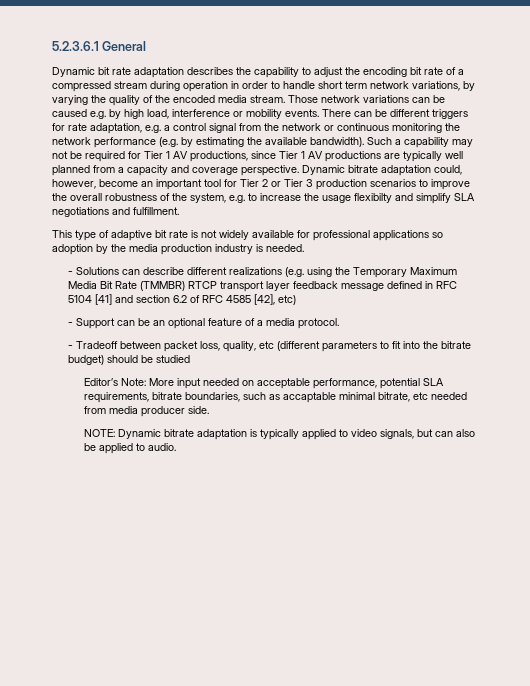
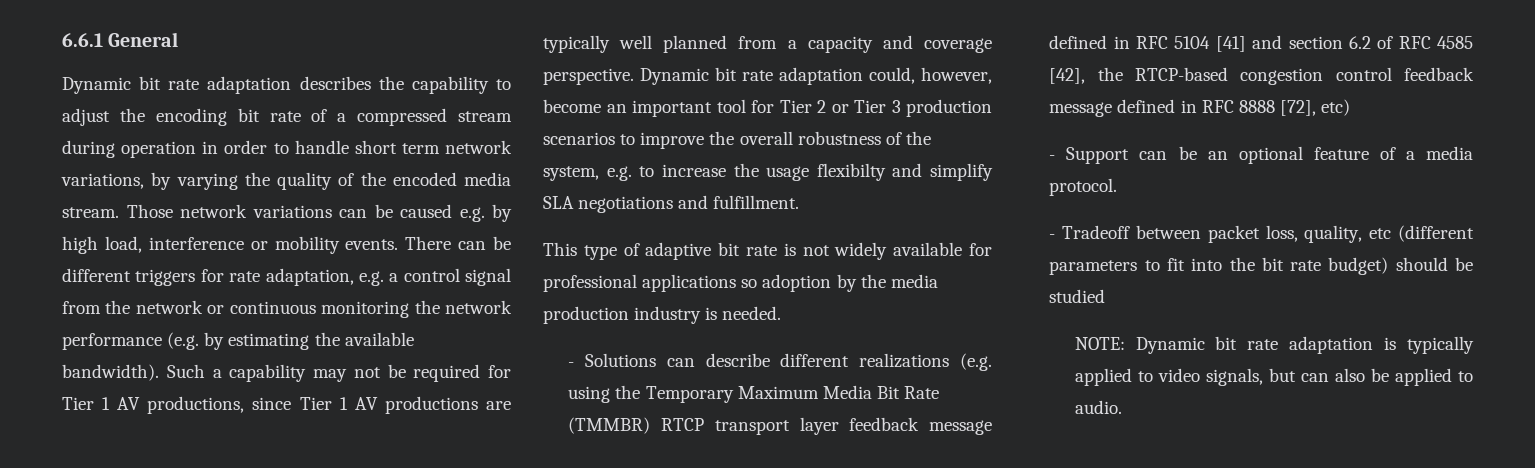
[52,41,99,51] 5.2.3.6.1 -> [62,33,103,47] 6.6.1
[348,165,378,173] bitrate -> [715,67,773,81] bit rate
(276, 299) none -> [1097,67,1474,85] [1049,99,1316,117] the RTCP-based congestion control feedback message defined in RFC 8888 [72],
[441,341,472,349] bitrate -> [1261,257,1322,271] bit rate
[84,378,445,389] [84,392,468,403] [84,406,210,417] // Editor’s Note: More input needed on acceptable performance, potential SLA requirements, bitrate boundaries, such as accaptable minimal bitrate, etc needed from media producer side. -> (1106, 296) none
[164,429,195,437] bitrate -> [1215,336,1279,350] bit rate

